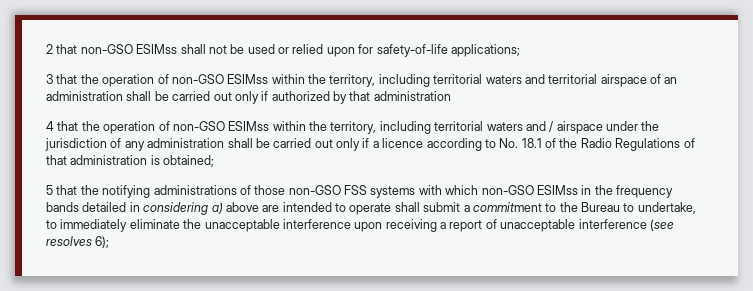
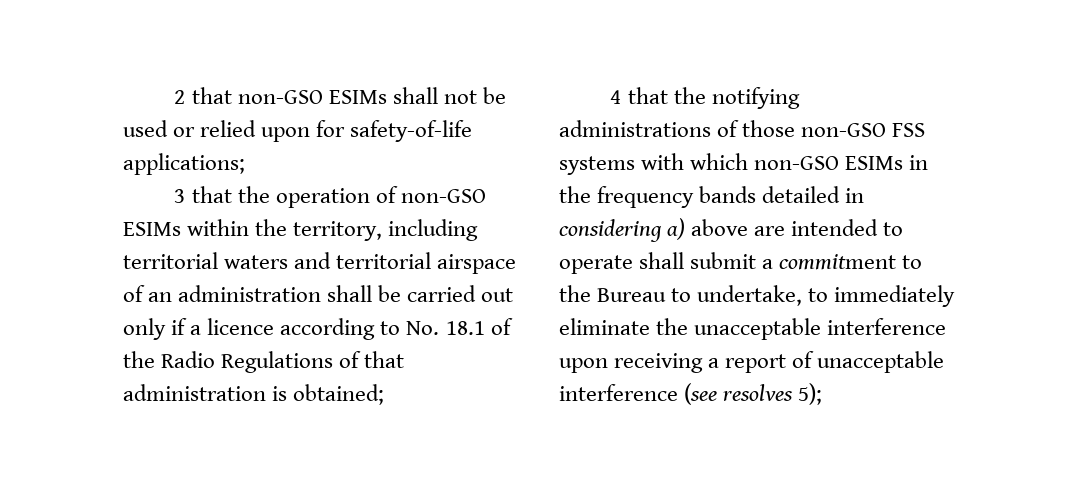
[136,44,178,54] ESIMss -> [328,90,387,104] ESIMs
[227,74,269,84] ESIMss -> [123,222,181,236] ESIMs
[271,91,451,104] [46,121,660,134] [45,138,370,151] authorized by that administration // 4 that the operation of non-GSO ESIMss within the territory, including territorial waters and / airspace under the jurisdiction of any administration shall be carried out only if -> (188, 326) none
[46,185,53,195] 5 -> [610,90,622,104] 4
[536,185,578,195] ESIMss -> [845,156,904,170] ESIMs
[95,236,110,248] 6); -> [798,383,823,405] 5);

